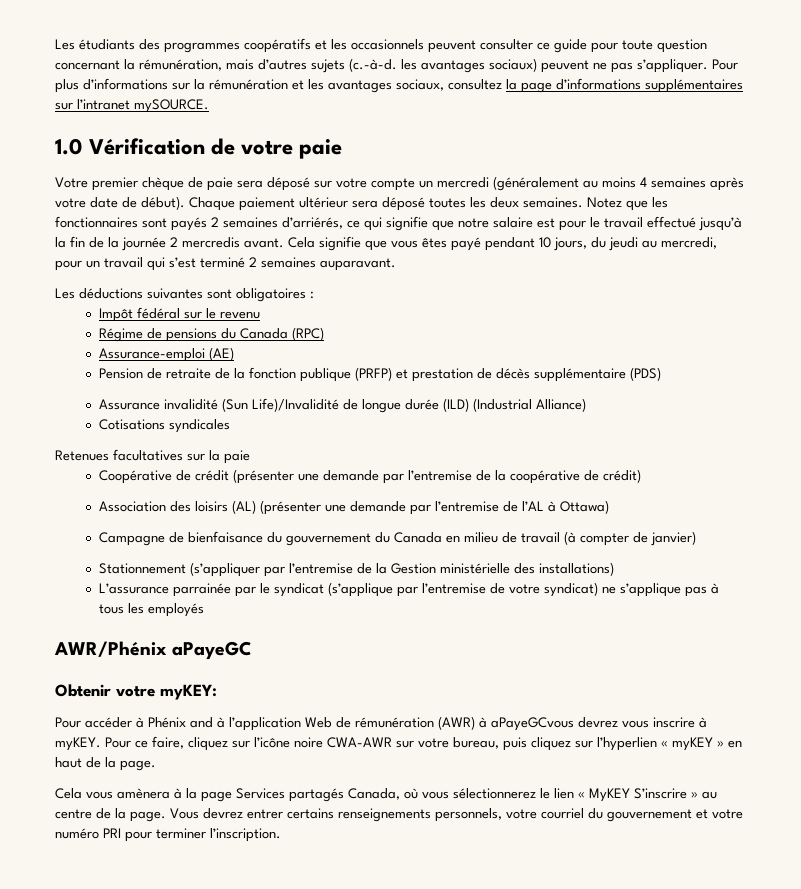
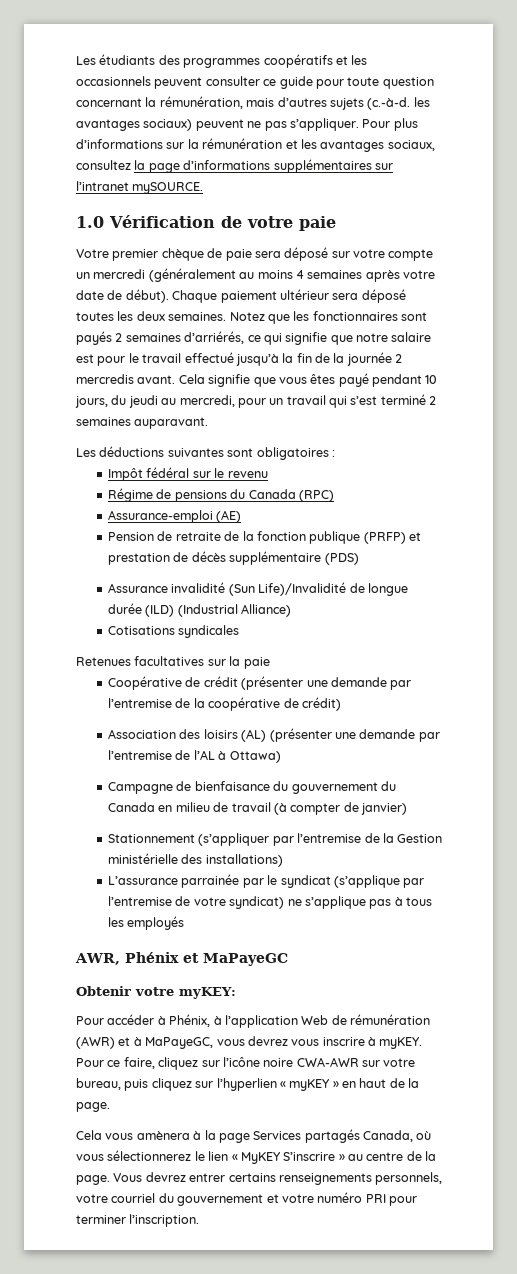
[54,641,253,660] AWR/Phénix aPayeGC -> [75,952,288,966] AWR, Phénix et MaPayeGC
[148,717,213,728] Phénix and -> [169,1014,211,1027] Phénix,
[479,717,574,731] à aPayeGCvous -> [118,1037,245,1049] et à MaPayeGC, vous

